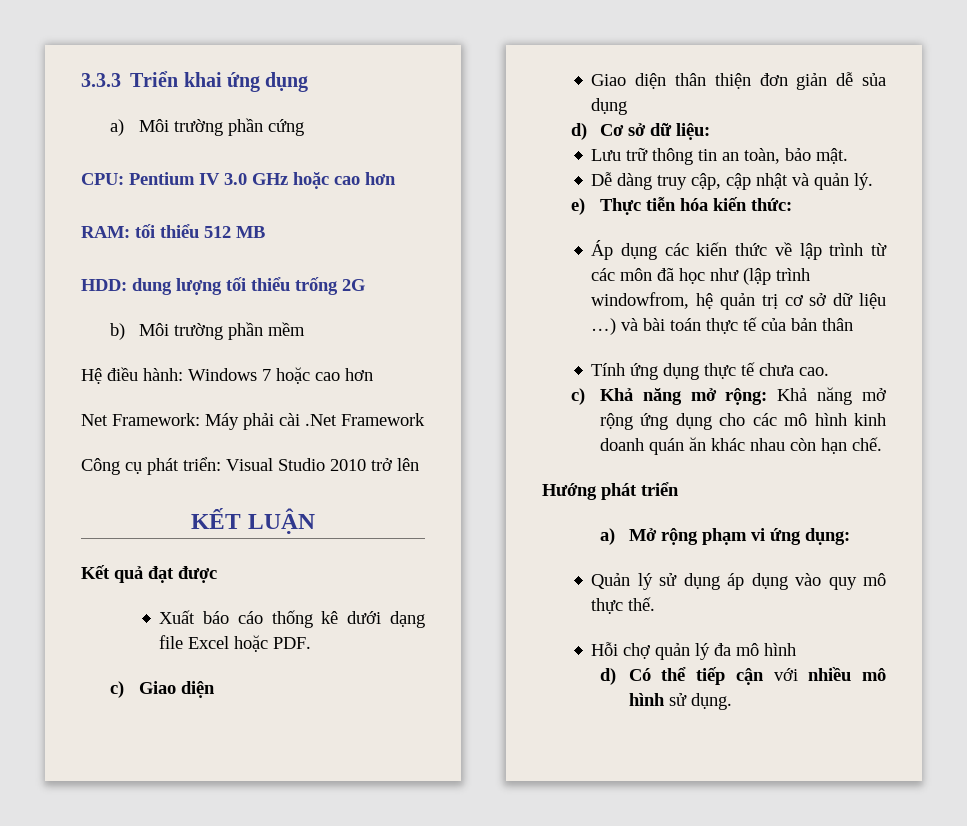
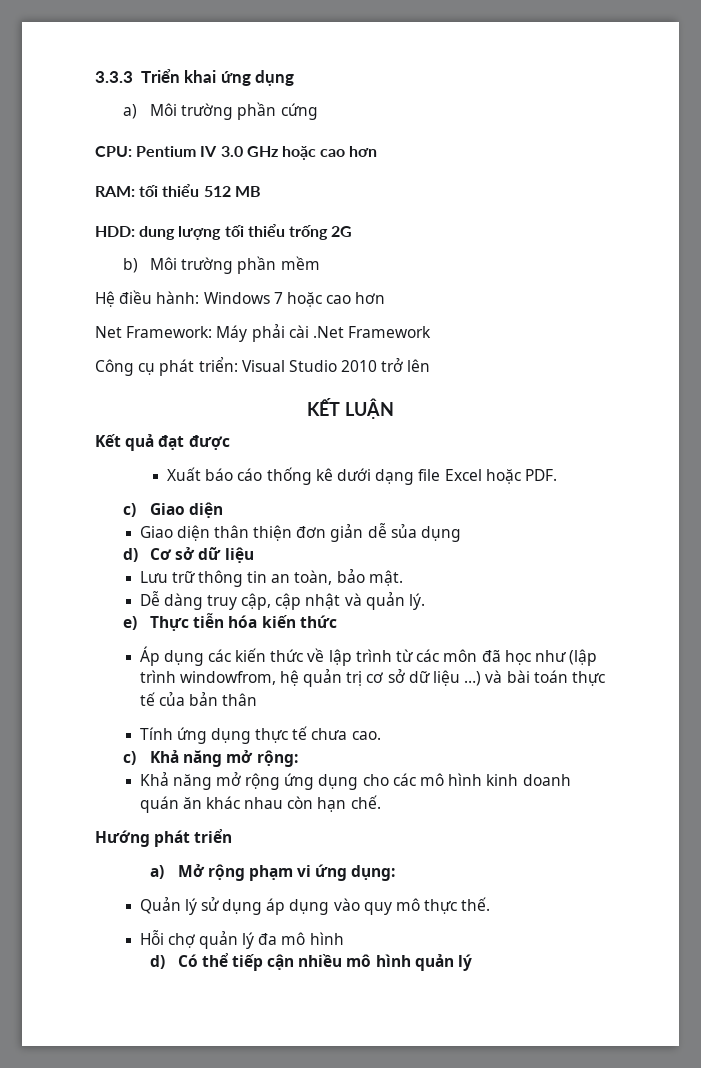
[675,123,710,140] liệu: -> [224,547,254,563] liệu
[750,198,792,211] thức: -> [299,615,337,628] thức
(768, 396) none -> (298, 758) //
[773,668,798,681] với -> (295, 962) none
[668,693,732,710] sử dụng. -> [414,954,472,971] quản lý

